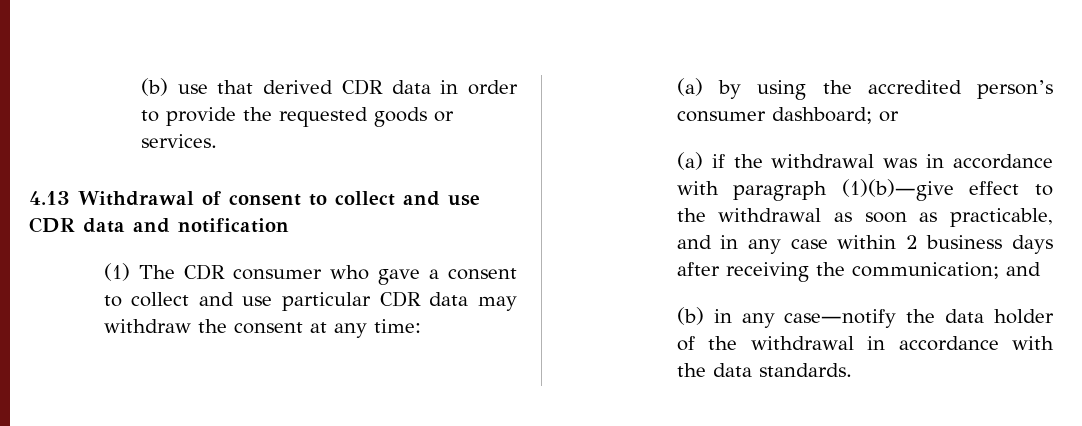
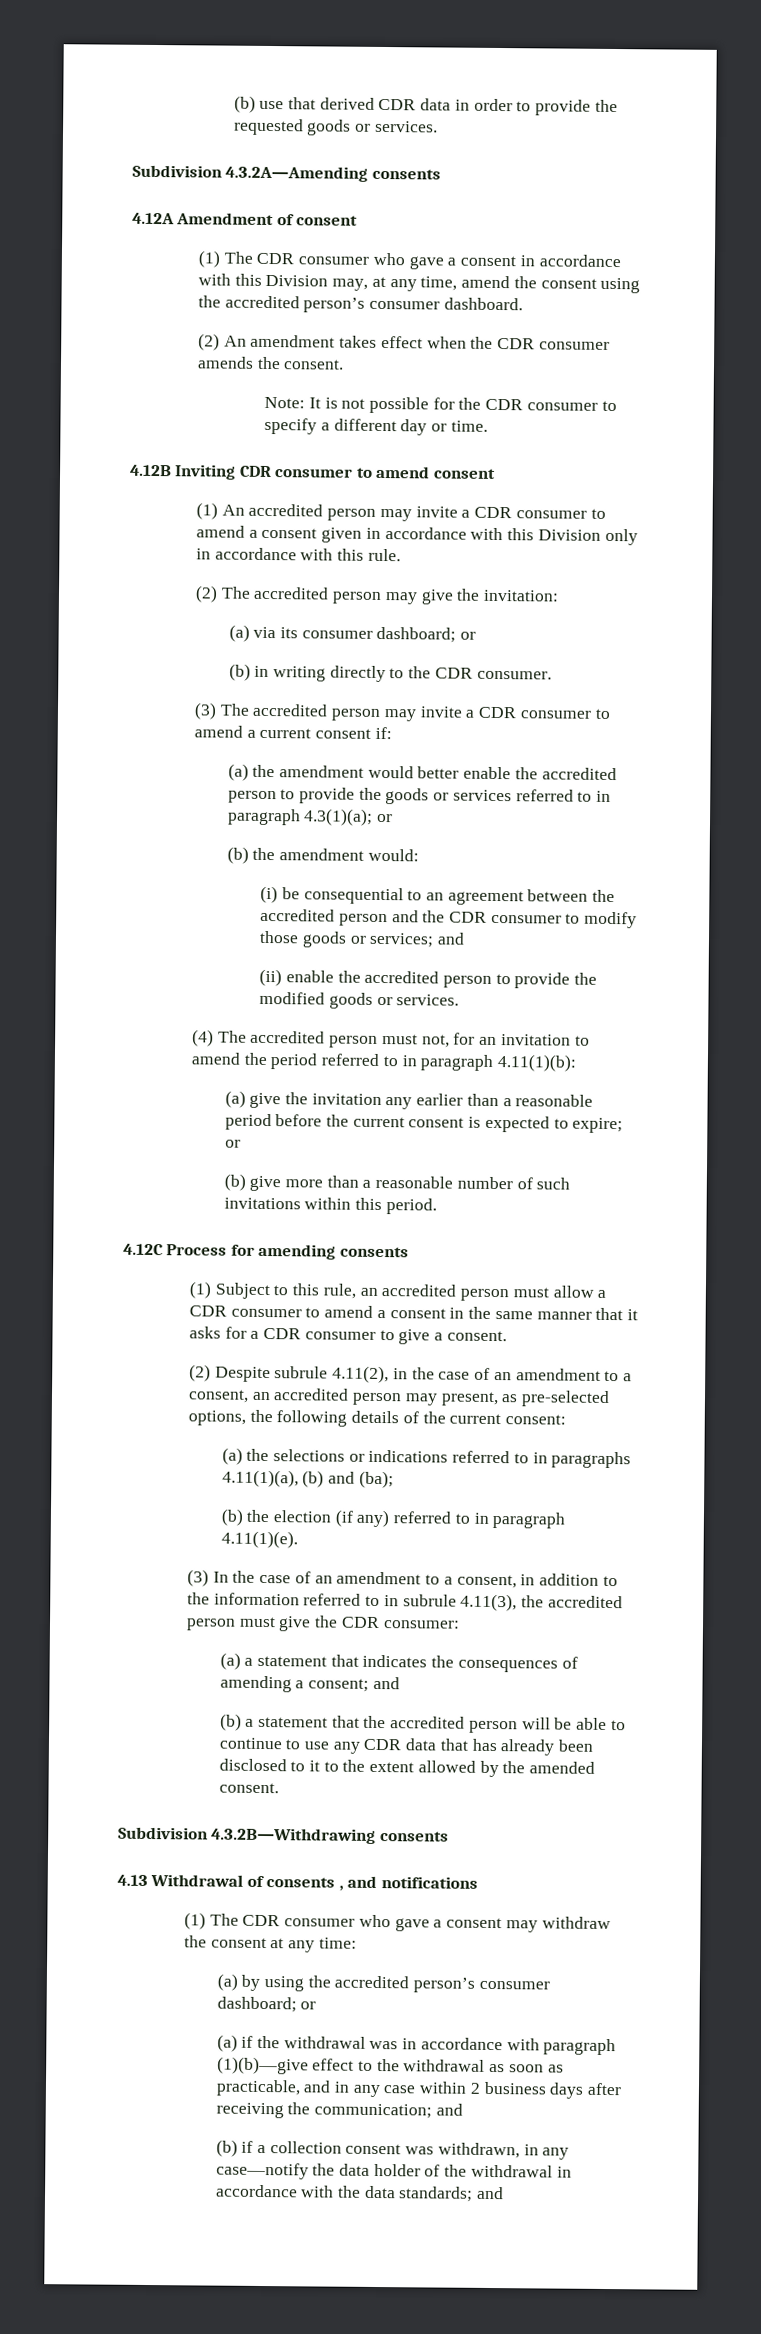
[29,191,480,206] [29,217,289,233] [103,263,517,285] [103,291,469,311] 4.13 Withdrawal of consent to collect and use CDR data and notification // (1) The CDR consumer who gave a consent to collect and use particular CDR data -> [132,164,441,182] [132,212,359,226] [198,250,621,270] [198,273,641,294] [198,295,523,313] [198,333,610,351] [197,356,345,370] [264,396,617,414] [264,417,488,436] [130,464,496,480] [196,502,606,522] [196,525,638,546] [196,547,401,562] [195,585,560,605] [228,624,477,643] [228,663,552,683] [194,702,611,722] [194,725,392,740] [227,763,617,781] [227,787,612,805] [226,808,393,826] [226,846,419,864] [260,885,616,906] [260,908,638,929] [259,930,465,948] [259,968,598,989] [259,991,460,1009] [192,1029,590,1048] [191,1052,577,1072] [224,1090,594,1110] [224,1113,624,1134] [224,1139,241,1148] [223,1173,571,1192] [223,1197,437,1215] [123,1243,409,1260] [189,1281,607,1302] [189,1305,639,1321] [189,1326,507,1345] [189,1364,633,1384] [188,1388,611,1408] [188,1409,567,1427] [221,1447,632,1469] [221,1469,394,1489] [220,1508,566,1529] [220,1530,298,1549] [187,1569,618,1589] [187,1592,623,1612] [186,1615,460,1632] [219,1652,578,1673] [219,1675,400,1693] [219,1713,626,1734] [218,1737,595,1756] [218,1758,596,1778] [218,1782,279,1794] [118,1826,449,1844] [117,1874,478,1891] [184,1912,503,1932] Subdivision 4.3.2A—Amending consents // 4.12A Amendment of consent // (1) The CDR consumer who gave a consent in accordance with this Division may, at any time, amend the consent using the accredited person’s consumer dashboard. // (2) An amendment takes effect when the CDR consumer amends the consent. // Note: It is not possible for the CDR consumer to specify a different day or time. // 4.12B Inviting CDR consumer to amend consent // (1) An accredited person may invite a CDR consumer to amend a consent given in accordance with this Division only in accordance with this rule. // (2) The accredited person may give the invitation: // (a) via its consumer dashboard; or // (b) in writing directly to the CDR consumer. // (3) The accredited person may invite a CDR consumer to amend a current consent if: // (a) the amendment would better enable the accredited person to provide the goods or services referred to in paragraph 4.3(1)(a); or // (b) the amendment would: // (i) be consequential to an agreement between the accredited person and the CDR consumer to modify those goods or services; and // (ii) enable the accredited person to provide the modified goods or services. // (4) The accredited person must not, for an invitation to amend the period referred to in paragraph 4.11(1)(b): // (a) give the invitation any earlier than a reasonable period before the current consent is expected to expire; or // (b) give more than a reasonable number of such invitations within this period. // 4.12C Process for amending consents // (1) Subject to this rule, an accredited person must allow a CDR consumer to amend a consent in the same manner that it asks for a CDR consumer to give a consent. // (2) Despite subrule 4.11(2), in the case of an amendment to a consent, an accredited person may present, as pre-selected options, the following details of the current consent: // (a) the selections or indications referred to in paragraphs 4.11(1)(a), (b) and (ba); // (b) the election (if any) referred to in paragraph 4.11(1)(e). // (3) In the case of an amendment to a consent, in addition to the information referred to in subrule 4.11(3), the accredited person must give the CDR consumer: // (a) a statement that indicates the consequences of amending a consent; and // (b) a statement that the accredited person will be able to continue to use any CDR data that has already been disclosed to it to the extent allowed by the amended consent. // Subdivision 4.3.2B—Withdrawing consents // 4.13 Withdrawal of consents , and notifications // (1) The CDR consumer who gave a consent
(704, 316) none -> [241,2140,520,2159] if a collection consent was withdrawn,
[758,363,852,377] standards. -> [398,2186,505,2202] standards; and

